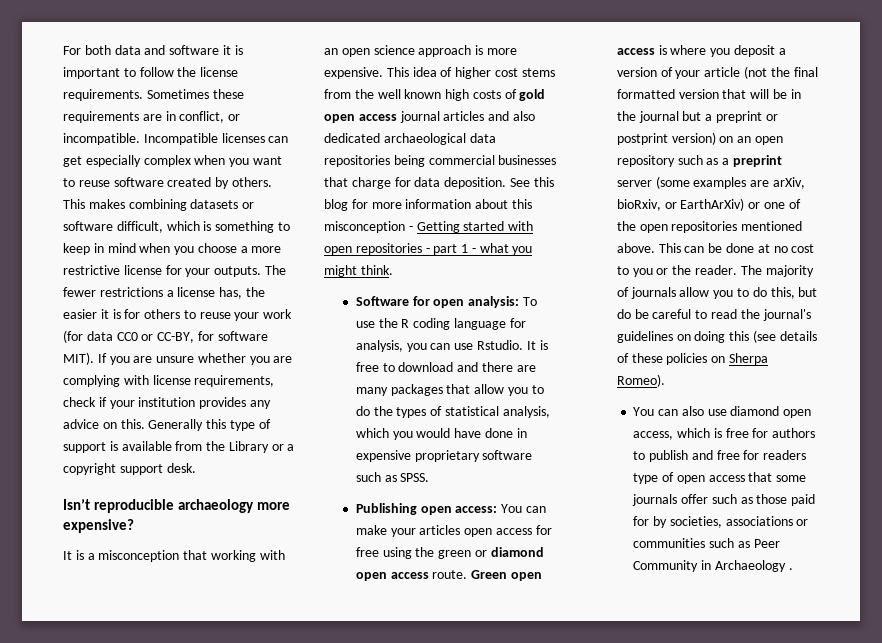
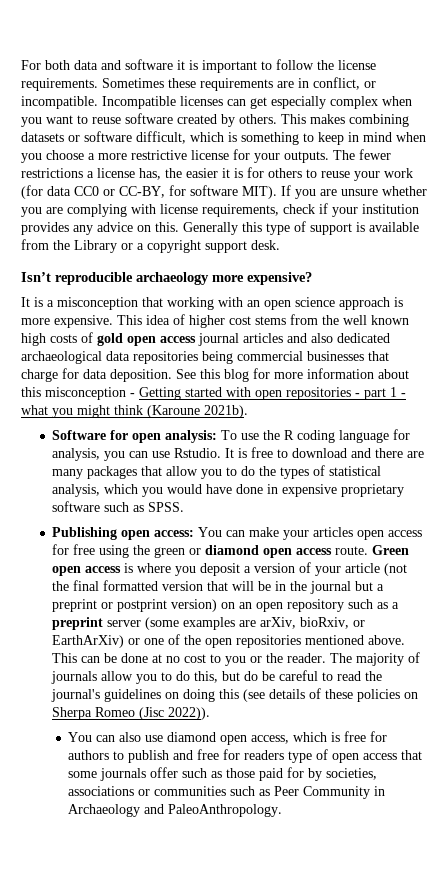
[360,265,393,275] think. -> [114,405,248,418] think (Karoune 2021b).
[616,374,665,387] Romeo). -> [95,707,211,720] Romeo (Jisc 2022)).
[788,568,793,570] . -> [144,804,283,817] and PaleoAnthropology.

